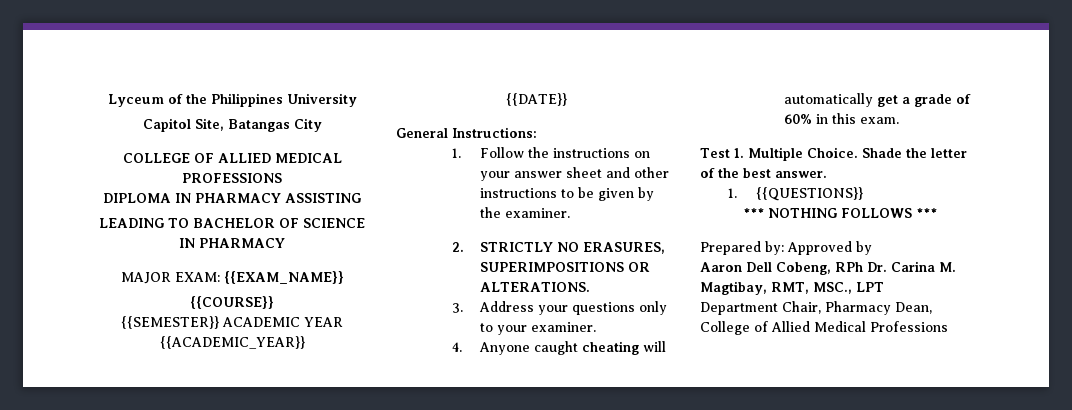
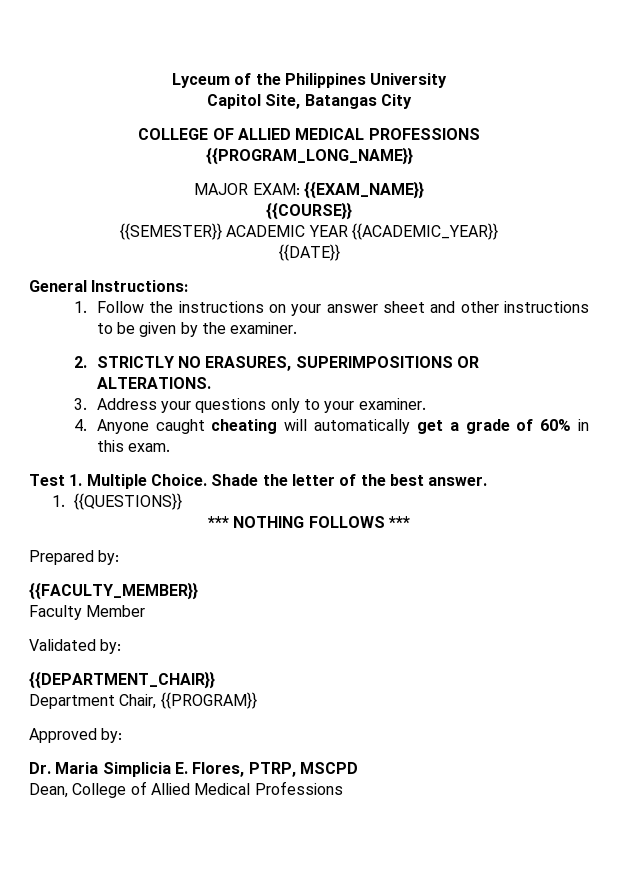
[103,193,362,203] [99,218,365,228] [179,238,285,248] DIPLOMA IN PHARMACY ASSISTING // LEADING TO BACHELOR OF SCIENCE IN PHARMACY -> [205,147,413,165] {{PROGRAM_LONG_NAME}}
[787,241,872,255] [700,261,956,275] [700,281,884,295] [700,301,891,315] Approved by // Aaron Dell Cobeng, RPh Dr. Carina M. Magtibay, RMT, MSC., LPT // Department Chair, Pharmacy -> [29,582,198,600] [29,605,146,620] [29,639,122,654] [29,671,215,689] [29,692,257,709] [29,728,123,743] [29,762,358,777] // {{FACULTY_MEMBER}} // Faculty Member // Validated by: // {{DEPARTMENT_CHAIR}} // Department Chair, {{PROGRAM}} // Approved by: // Dr. Maria Simplicia E. Flores, PTRP, MSCPD //

